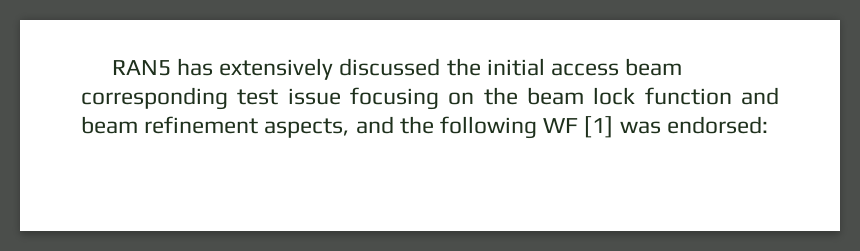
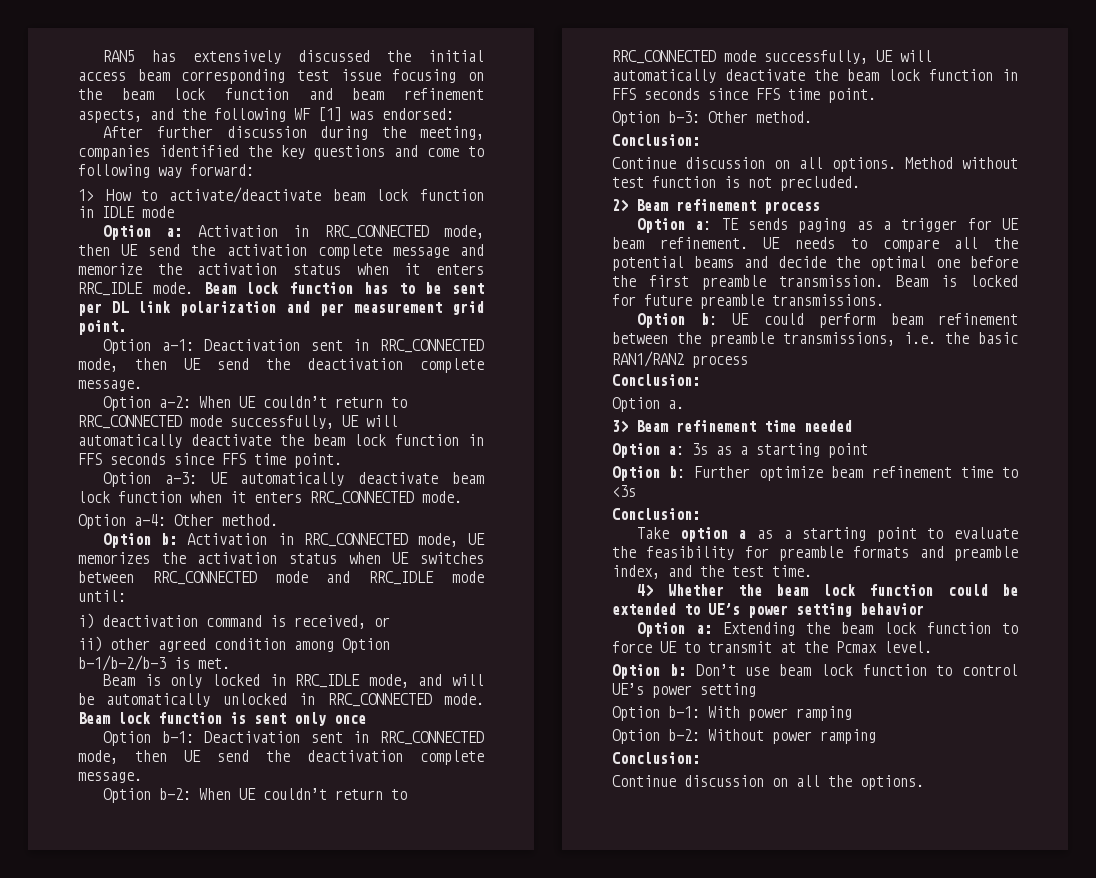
(768, 125) none -> [103,126,484,140] [78,145,484,160] [78,164,254,178] [78,187,484,203] [78,206,174,218] [103,225,484,240] [78,244,484,259] [78,263,485,275] [78,282,484,296] [78,301,484,316] [78,320,126,335] [103,339,484,354] [78,358,484,373] [78,380,142,391] [103,396,408,411] [78,415,398,429] [78,434,484,448] [78,453,342,468] [103,472,484,487] [78,491,462,505] [78,514,278,529] [103,533,485,548] [78,552,485,564] [78,571,485,585] [78,590,126,602] [78,613,390,629] [78,636,390,653] [78,655,230,671] [103,674,484,688] [78,693,484,707] [78,712,366,726] [103,731,484,746] [78,750,484,765] [78,772,142,783] [103,788,408,803] [612,50,932,64] [612,69,1018,83] [612,88,876,103] [612,111,812,126] [612,134,700,146] [612,157,1018,172] [612,176,860,191] [612,199,820,214] [637,218,1019,233] [612,237,1018,252] [612,256,1018,271] [612,275,1018,290] [612,294,884,309] [637,313,1018,328] [612,332,1018,347] [612,351,748,368] [612,374,700,386] [612,397,684,412] [612,420,852,433] [612,443,868,458] [612,466,1018,481] [612,485,636,497] [612,508,700,520] [637,527,1018,542] [612,546,1018,561] [612,565,812,579] [637,584,1018,597] [612,603,924,618] [637,622,1018,637] [612,641,932,653] [612,664,1018,679] [612,683,756,698] [612,706,852,721] [612,729,876,744] [612,752,700,764] [612,775,924,790] // After further discussion during the meeting, companies identified the key questions and come to following way forward: // 1> How to activate/deactivate beam lock function in IDLE mode // Option a: Activation in RRC_CONNECTED mode, then UE send the activation complete message and memorize the activation status when it enters RRC_IDLE mode. Beam lock function has to be sent per DL link polarization and per measurement grid point. // Option a-1: Deactivation sent in RRC_CONNECTED mode, then UE send the deactivation complete message. // Option a-2: When UE couldn’t return to RRC_CONNECTED mode successfully, UE will automatically deactivate the beam lock function in FFS seconds since FFS time point. // Option a-3: UE automatically deactivate beam lock function when it enters RRC_CONNECTED mode. // Option a-4: Other method. // Option b: Activation in RRC_CONNECTED mode, UE memorizes the activation status when UE switches between RRC_CONNECTED mode and RRC_IDLE mode until: // i) deactivation command is received, or // ii) other agreed condition among Option b-1/b-2/b-3 is met. // Beam is only locked in RRC_IDLE mode, and will be automatically unlocked in RRC_CONNECTED mode. Beam lock function is sent only once // Option b-1: Deactivation sent in RRC_CONNECTED mode, then UE send the deactivation complete message. // Option b-2: When UE couldn’t return to RRC_CONNECTED mode successfully, UE will automatically deactivate the beam lock function in FFS seconds since FFS time point. // Option b-3: Other method. // Conclusion: // Continue discussion on all options. Method without test function is not precluded. // 2> Beam refinement process // Option a: TE sends paging as a trigger for UE beam refinement. UE needs to compare all the potential beams and decide the optimal one before the first preamble transmission. Beam is locked for future preamble transmissions. // Option b: UE could perform beam refinement between the preamble transmissions, i.e. the basic RAN1/RAN2 process // Conclusion: // Option a. // 3> Beam refinement time needed // Option a: 3s as a starting point // Option b: Further optimize beam refinement time to <3s // Conclusion: // Take option a as a starting point to evaluate the feasibility for preamble formats and preamble index, and the test time. // 4> Whether the beam lock function could be extended to UE’s power setting behavior // Option a: Extending the beam lock function to force UE to transmit at the Pcmax level. // Option b: Don’t use beam lock function to control UE’s power setting // Option b-1: With power ramping // Option b-2: Without power ramping // Conclusion: // Continue discussion on all the options.

